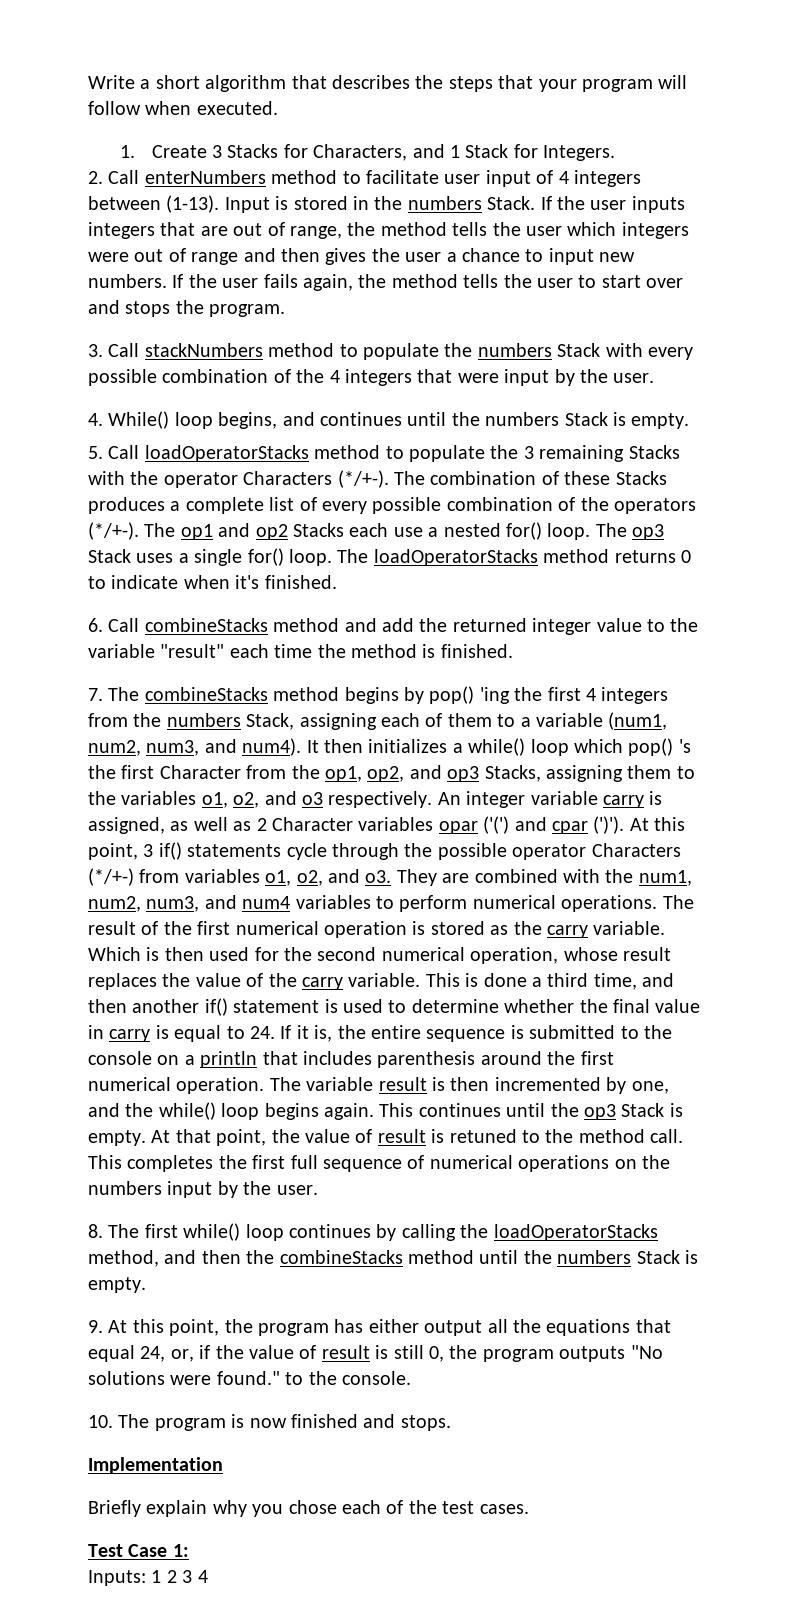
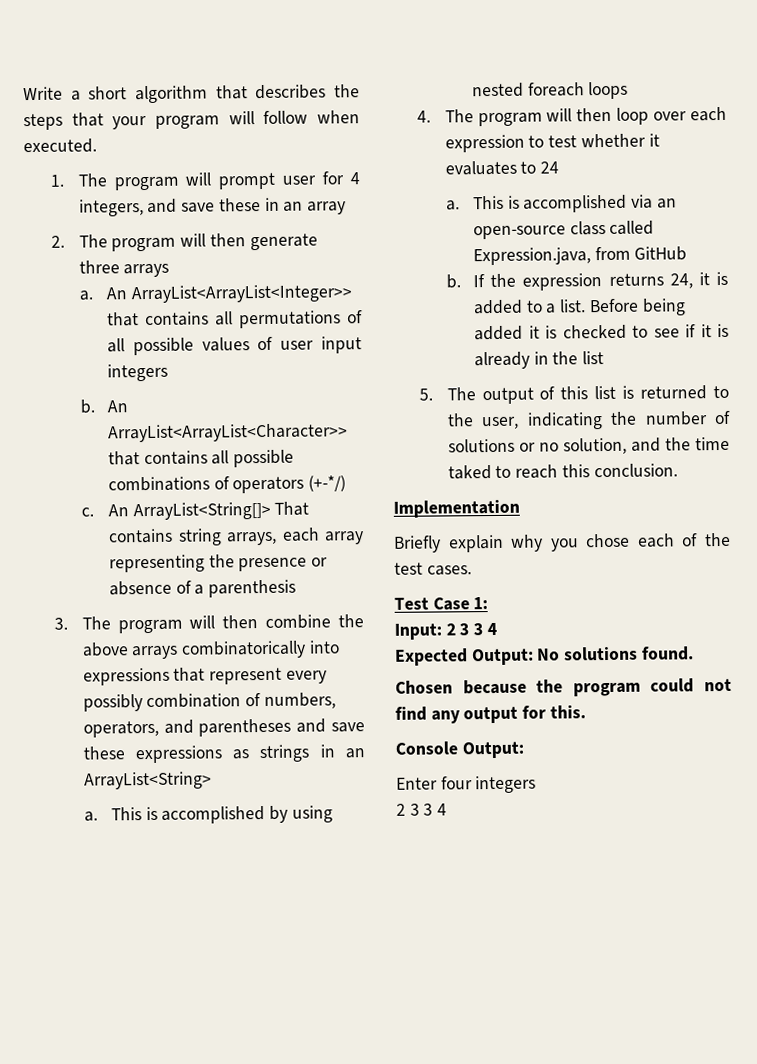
[151,144,616,161] [88,170,641,187] [88,195,685,213] [88,222,689,239] [88,248,636,265] [88,274,684,291] [88,300,286,317] [88,343,693,360] [88,369,655,386] [88,411,690,429] [88,445,680,462] [88,470,667,488] [88,497,696,514] [88,522,665,540] [88,548,691,566] [88,575,337,589] [88,618,699,635] [88,644,513,658] [88,686,669,704] [88,712,668,730] [88,738,691,756] [88,765,695,782] [88,791,663,808] [88,816,686,834] [88,842,681,860] [88,868,692,886] [88,895,694,912] [88,921,666,938] [88,947,671,964] [88,973,675,990] [88,998,701,1016] [88,1025,672,1042] [88,1051,614,1068] [88,1077,669,1094] [88,1102,683,1120] [88,1129,684,1146] [88,1155,670,1172] [88,1181,318,1198] [88,1223,658,1241] [88,1250,698,1267] [88,1277,146,1293] [88,1319,671,1336] [88,1345,663,1362] [88,1371,411,1385] [88,1414,451,1431] Create 3 Stacks for Characters, and 1 Stack for Integers. // 2. Call enterNumbers method to facilitate user input of 4 integers between (1-13). Input is stored in the numbers Stack. If the user inputs integers that are out of range, the method tells the user which integers were out of range and then gives the user a chance to input new numbers. If the user fails again, the method tells the user to start over and stops the program. // 3. Call stackNumbers method to populate the numbers Stack with every possible combination of the 4 integers that were input by the user. // 4. While() loop begins, and continues until the numbers Stack is empty. // 5. Call loadOperatorStacks method to populate the 3 remaining Stacks with the operator Characters (*/+-). The combination of these Stacks produces a complete list of every possible combination of the operators (*/+-). The op1 and op2 Stacks each use a nested for() loop. The op3 Stack uses a single for() loop. The loadOperatorStacks method returns 0 to indicate when it's finished. // 6. Call combineStacks method and add the returned integer value to the variable "result" each time the method is finished. // 7. The combineStacks method begins by pop() 'ing the first 4 integers from the numbers Stack, assigning each of them to a variable (num1, num2, num3, and num4). It then initializes a while() loop which pop() 's the first Character from the op1, op2, and op3 Stacks, assigning them to the variables o1, o2, and o3 respectively. An integer variable carry is assigned, as well as 2 Character variables opar ('(') and cpar (')'). At this point, 3 if() statements cycle through the possible operator Characters (*/+-) from variables o1, o2, and o3. They are combined with the num1, num2, num3, and num4 variables to perform numerical operations. The result of the first numerical operation is stored as the carry variable. Which is then used for the second numerical operation, whose result replaces the value of the carry variable. This is done a third time, and then another if() statement is used to determine whether the final value in carry is equal to 24. If it is, the entire sequence is submitted to the console on a println that includes parenthesis around the first numerical operation. The variable result is then incremented by one, and the while() loop begins again. This continues until the op3 Stack is empty. At that point, the value of result is retuned to the method call. This completes the first full sequence of numerical operations on the numbers input by the user. // 8. The first while() loop continues by calling the loadOperatorStacks method, and then the combineStacks method until the numbers Stack is empty. // 9. At this point, the program has either output all the equations that equal 24, or, if the value of result is still 0, the program outputs "No solutions were found." to the console. // 10. The program is now finished and stops. -> [77,171,360,191] [78,197,347,217] [51,233,318,252] [78,260,170,278] [78,284,352,304] [107,310,363,329] [107,336,363,356] [107,363,169,382] [79,399,129,414] [108,423,349,443] [108,449,295,468] [108,475,347,494] [80,501,310,521] [108,527,364,546] [109,554,329,573] [109,579,297,598] [54,614,364,634] [81,640,340,660] [82,667,327,686] [82,692,336,712] [82,718,365,738] [82,744,365,764] [83,771,212,790] [83,805,333,824] [472,81,629,100] [417,106,727,127] [444,133,660,153] [444,160,560,176] [445,194,677,213] [473,220,655,240] [473,246,688,266] [445,271,728,291] [473,298,686,316] [474,323,729,341] [474,351,605,370] [419,385,730,405] [446,410,731,430] [447,436,730,455] [447,463,678,480] The program will prompt user for 4 integers, and save these in an array // 2. The program will then generate three arrays // a. An ArrayList<ArrayList<Integer>> that contains all permutations of all possible values of user input integers // b. An ArrayList<ArrayList<Character>> that contains all possible combinations of operators (+-*/) // c. An ArrayList<String[]> That contains string arrays, each array representing the presence or absence of a parenthesis // 3. The program will then combine the above arrays combinatorically into expressions that represent every possibly combination of numbers, operators, and parentheses and save these expressions as strings in an ArrayList<String> // a. This is accomplished by using nested foreach loops // 4. The program will then loop over each expression to test whether it evaluates to 24 // a. This is accomplished via an open-source class called Expression.java, from GitHub // b. If the expression returns 24, it is added to a list. Before being added it is checked to see if it is already in the list // 5. The output of this list is returned to the user, indicating the number of solutions or no solution, and the time taked to reach this conclusion.
[88,1570,208,1586] Inputs: 1 2 3 4 -> [394,622,497,640] [395,646,694,666] [395,678,732,697] [395,705,586,724] [395,741,524,759] [396,775,537,794] [396,803,448,816] Input: 2 3 3 4 // Expected Output: No solutions found. // Chosen because the program could not find any output for this. // Console Output: // Enter four integers // 2 3 3 4

